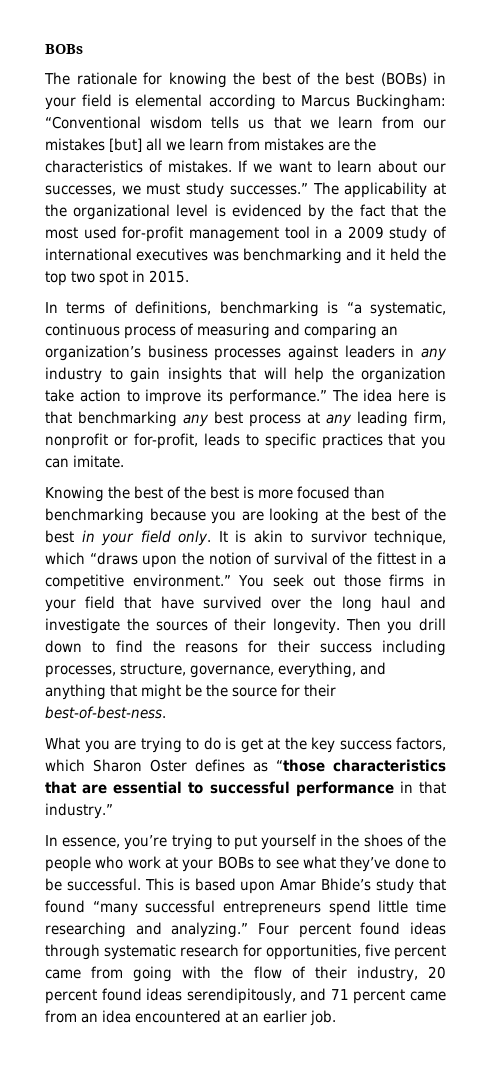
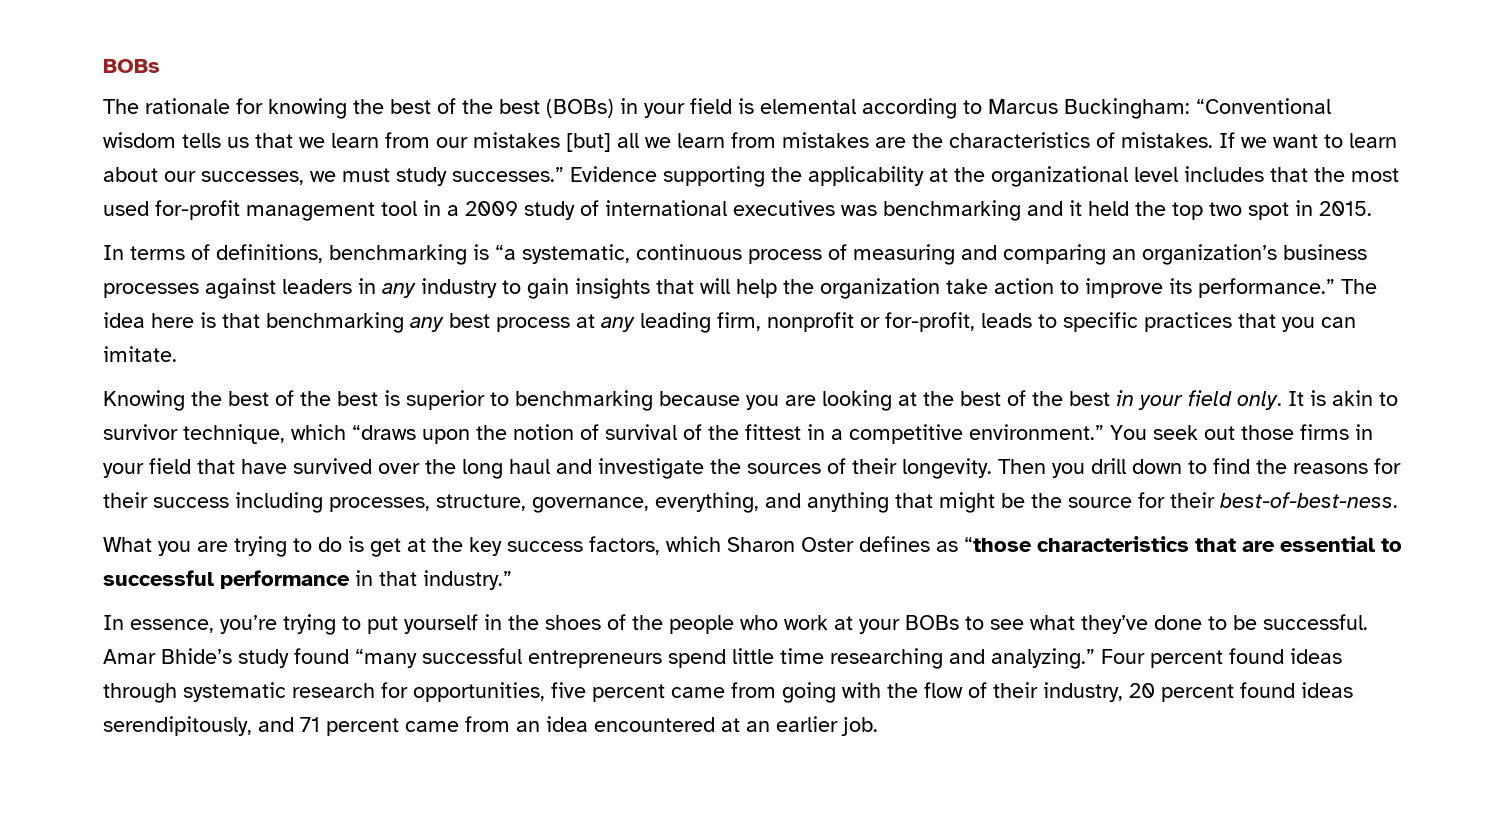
[312,182,339,195] The -> [570,166,802,187] Evidence supporting the
[214,204,385,220] is evidenced by the fact -> [1184,166,1264,182] includes
[258,486,385,499] more focused than -> [406,390,509,410] superior to
[144,878,276,894] This is based upon -> (1368, 622) none
[419,878,447,891] that -> (289, 658) none

